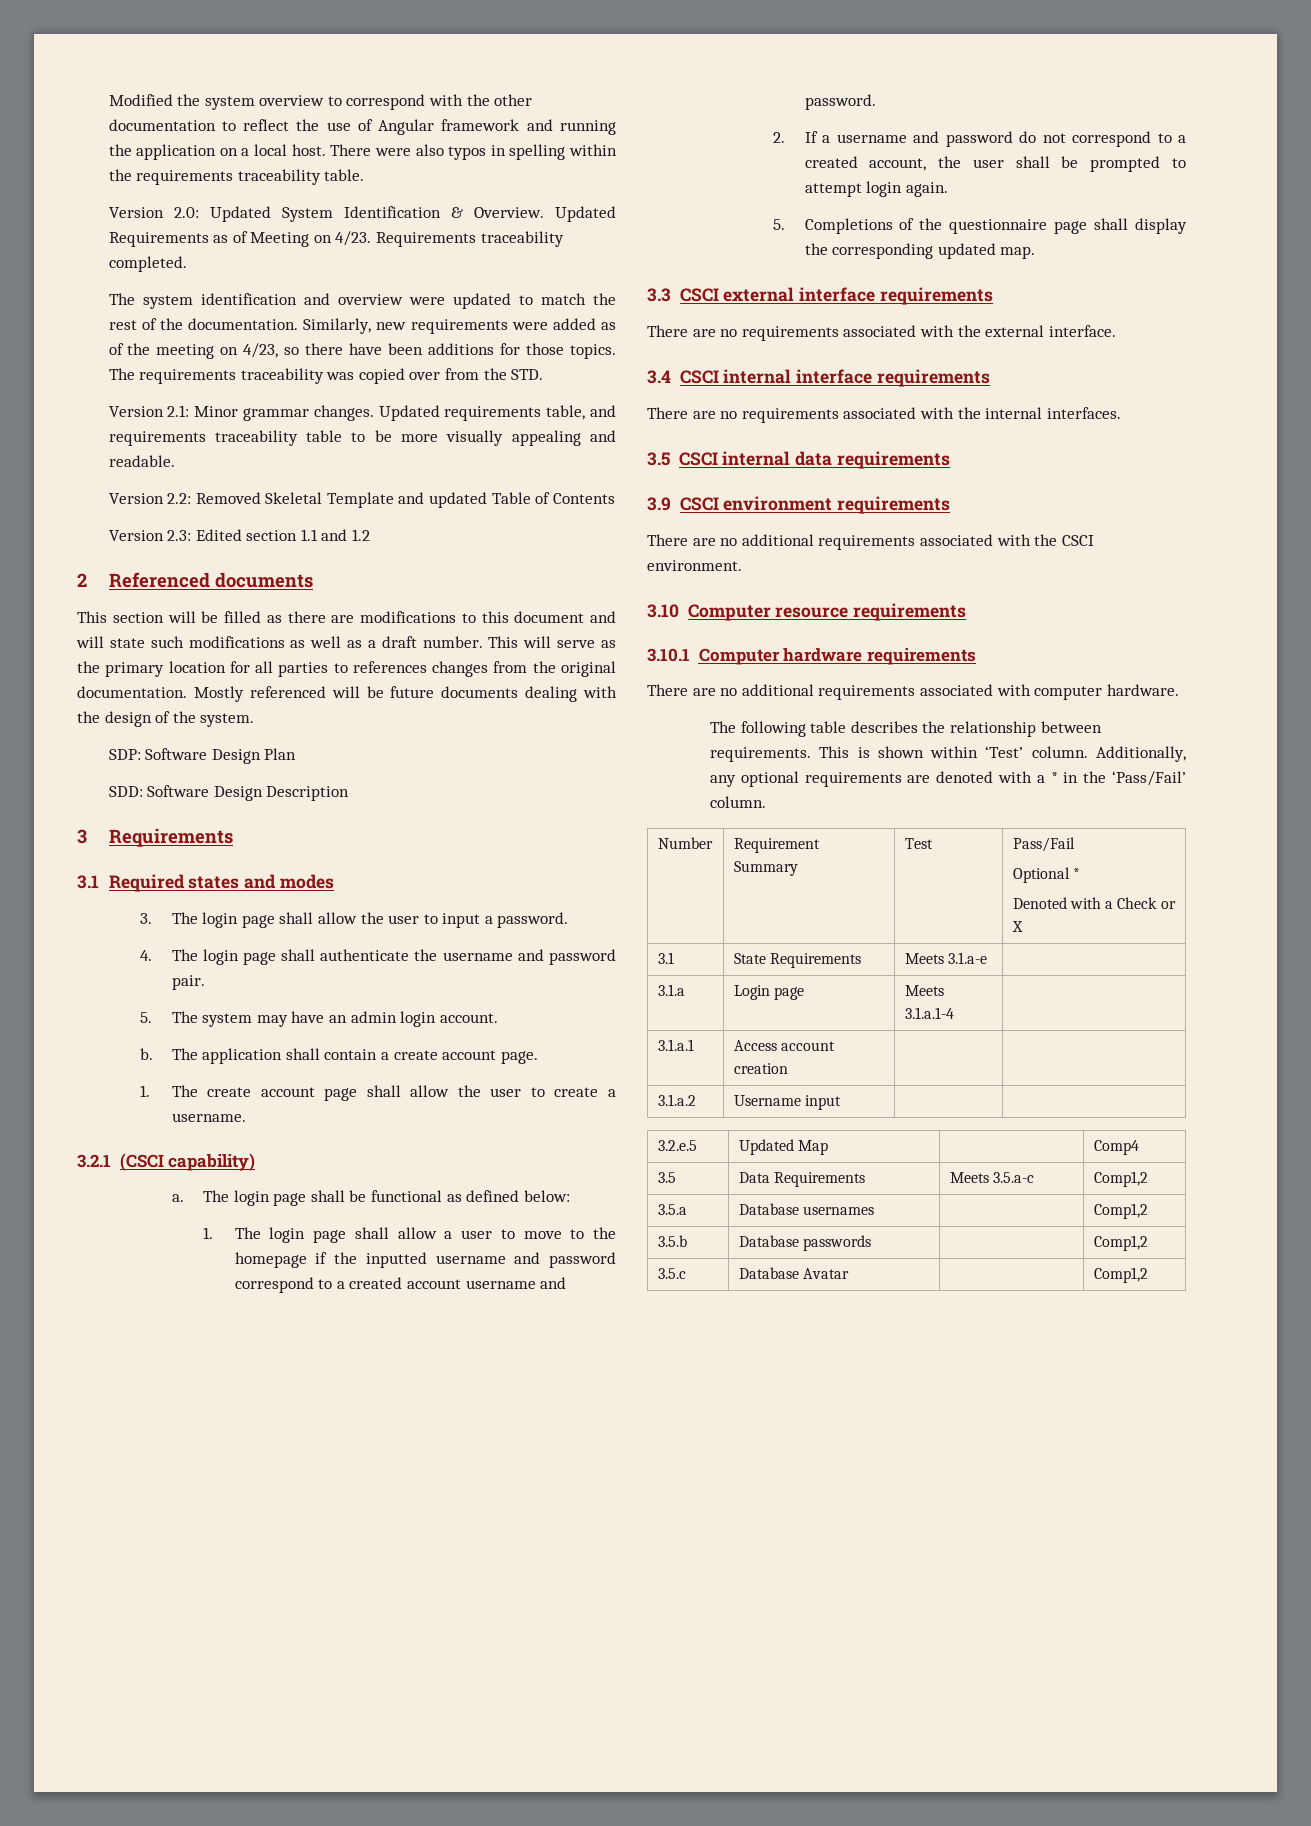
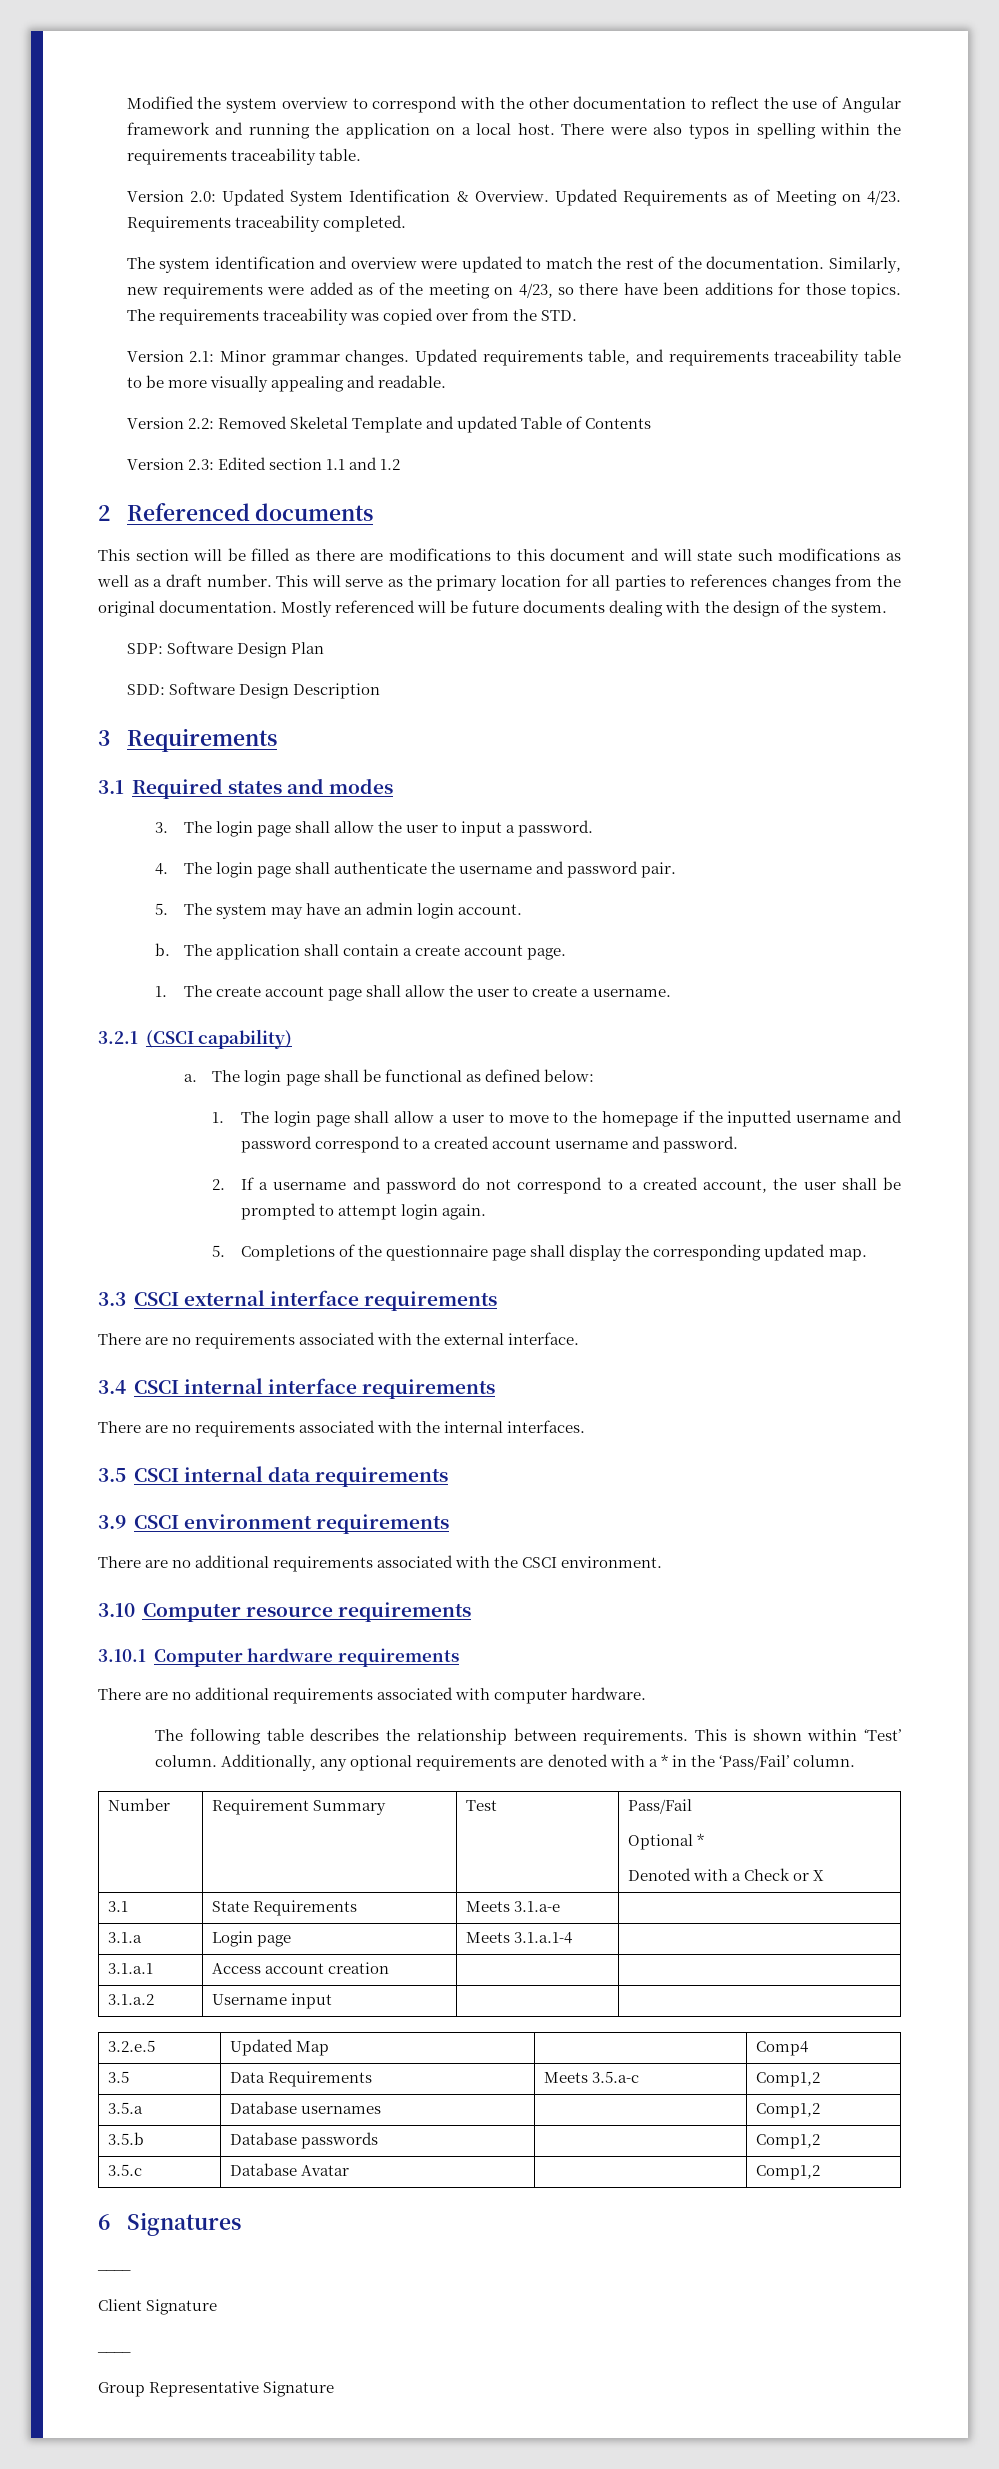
(1148, 1275) none -> [98,2212,241,2236] [97,2270,131,2271] [98,2299,218,2315] [97,2352,131,2353] [98,2381,335,2397] // 6 Signatures // ____ // Client Signature // ____ // Group Representative Signature

